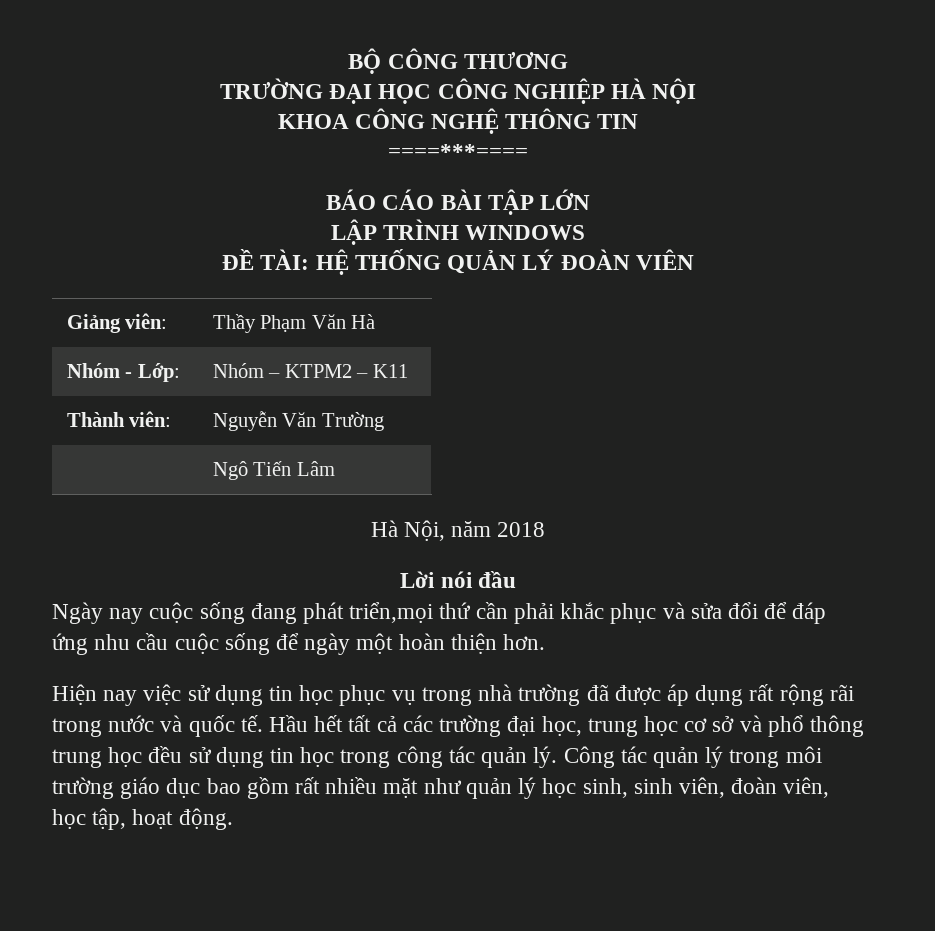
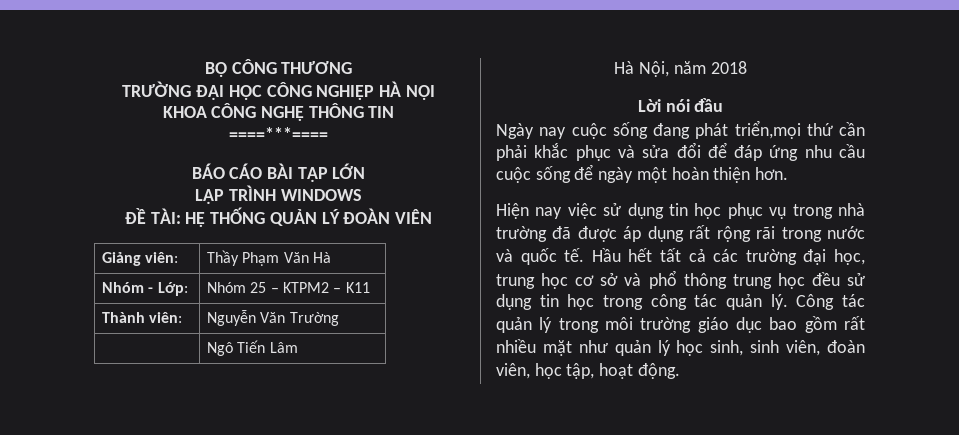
(264, 370) none -> [250,282,267,293] 25

